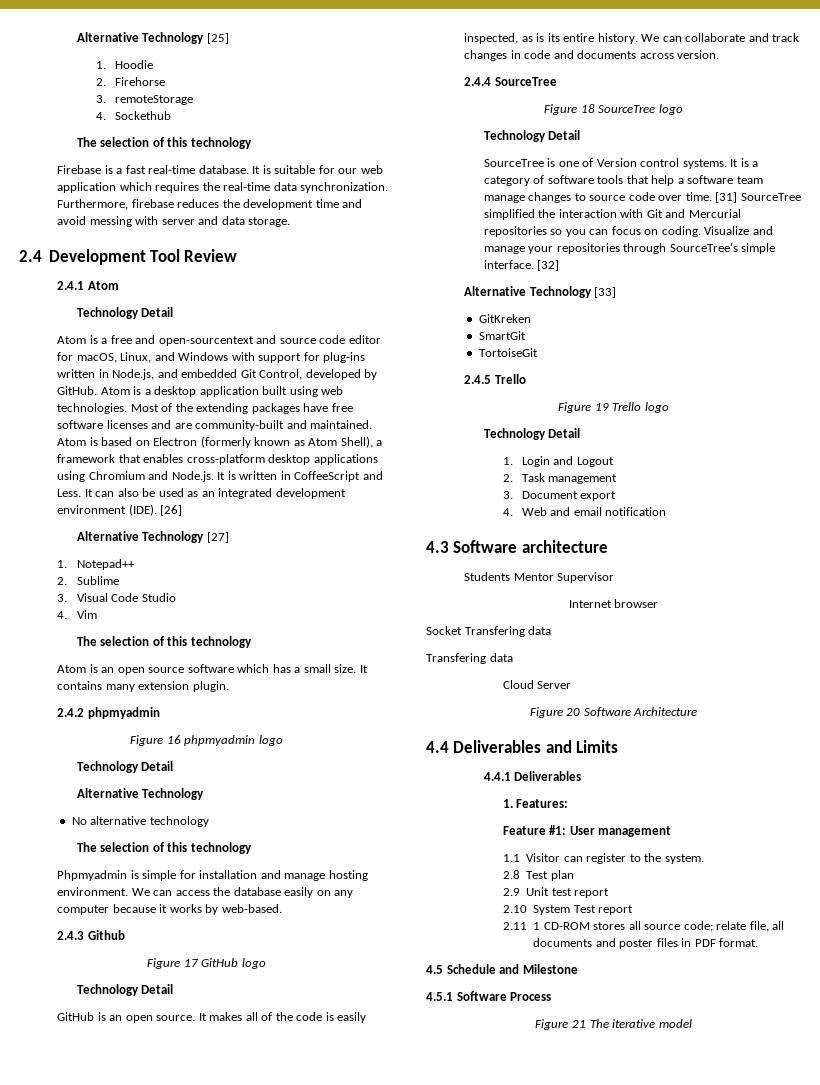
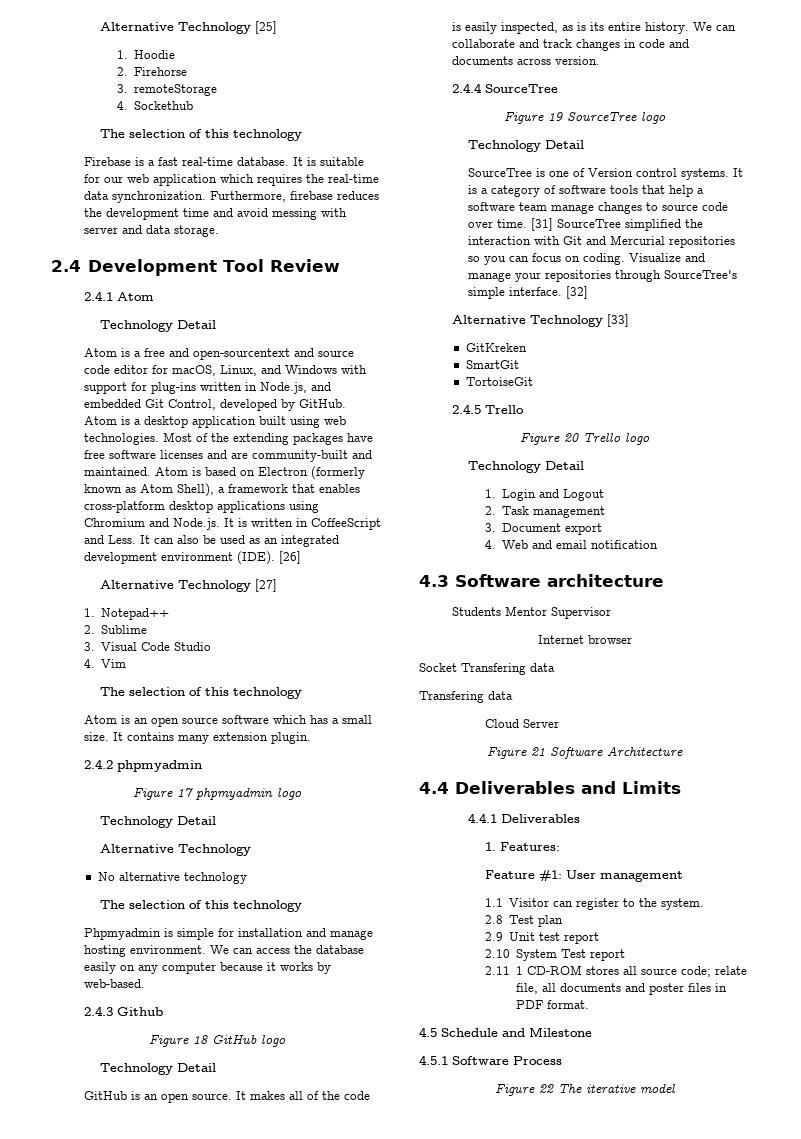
[166,735,181,744] 16 -> [176,788,193,797] 17
[183,959,198,967] 17 -> [192,1035,208,1044] 18
[580,104,595,113] 18 -> [548,112,563,121] 19
[594,403,609,411] 19 -> [564,433,579,442] 20
[566,708,581,716] 20 -> [531,747,545,756] 21
[571,1020,586,1028] 21 -> [538,1084,554,1093] 22

